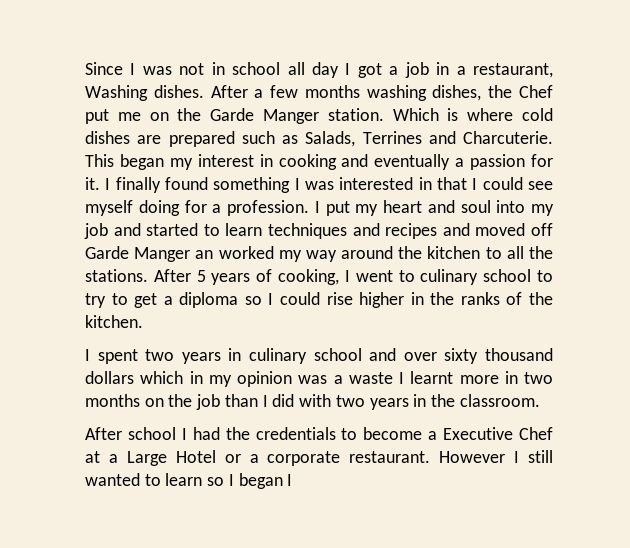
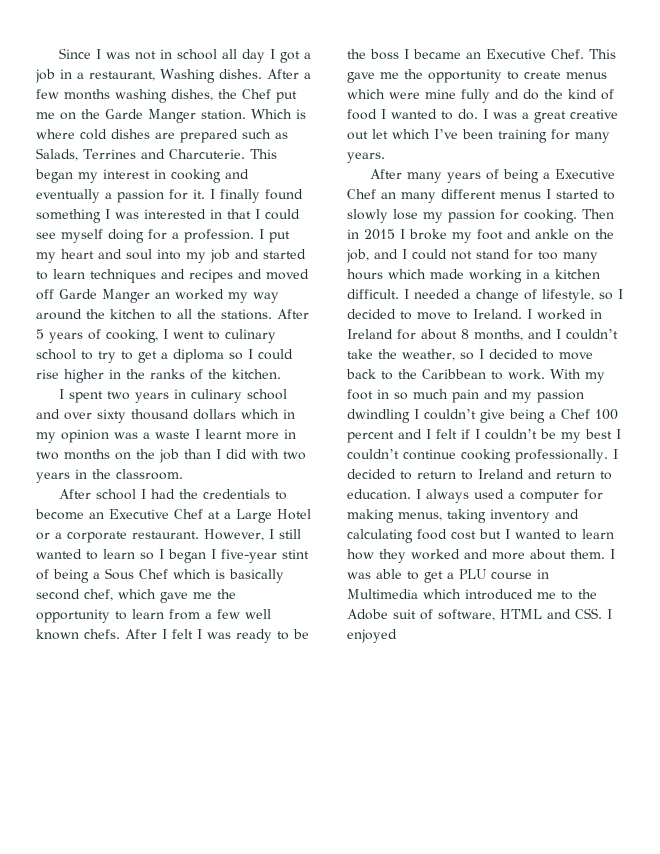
[428,431,438,440] a -> [89,512,104,519] an
[439,451,506,463] However -> [204,529,264,541] However,
(293, 480) none -> [221,549,309,563] [36,568,284,583] [36,589,236,603] [36,609,271,623] [36,629,309,643] [347,49,616,60] [347,69,607,83] [347,89,614,103] [347,109,618,123] [347,129,610,143] [347,152,385,163] [369,169,615,183] [347,189,615,203] [347,209,614,223] [347,229,614,243] [346,249,598,263] [347,269,600,283] [347,289,623,303] [347,309,602,320] [347,329,618,341] [347,349,593,361] [346,369,605,383] [347,389,584,403] [347,409,618,423] [347,429,621,443] [347,449,618,463] [347,469,612,480] [347,489,603,503] [347,509,579,523] [347,529,614,543] [347,549,615,563] [347,569,549,583] [347,589,597,600] [347,608,612,621] [347,629,397,643] five-year stint of being a Sous Chef which is basically second chef, which gave me the opportunity to learn from a few well known chefs. After I felt I was ready to be the boss I became an Executive Chef. This gave me the opportunity to create menus which were mine fully and do the kind of food I wanted to do. I was a great creative out let which I’ve been training for many years. // After many years of being a Executive Chef an many different menus I started to slowly lose my passion for cooking. Then in 2015 I broke my foot and ankle on the job, and I could not stand for too many hours which made working in a kitchen difficult. I needed a change of lifestyle, so I decided to move to Ireland. I worked in Ireland for about 8 months, and I couldn’t take the weather, so I decided to move back to the Caribbean to work. With my foot in so much pain and my passion dwindling I couldn’t give being a Chef 100 percent and I felt if I couldn’t be my best I couldn’t continue cooking professionally. I decided to return to Ireland and return to education. I always used a computer for making menus, taking inventory and calculating food cost but I wanted to learn how they worked and more about them. I was able to get a PLU course in Multimedia which introduced me to the Adobe suit of software, HTML and CSS. I enjoyed

